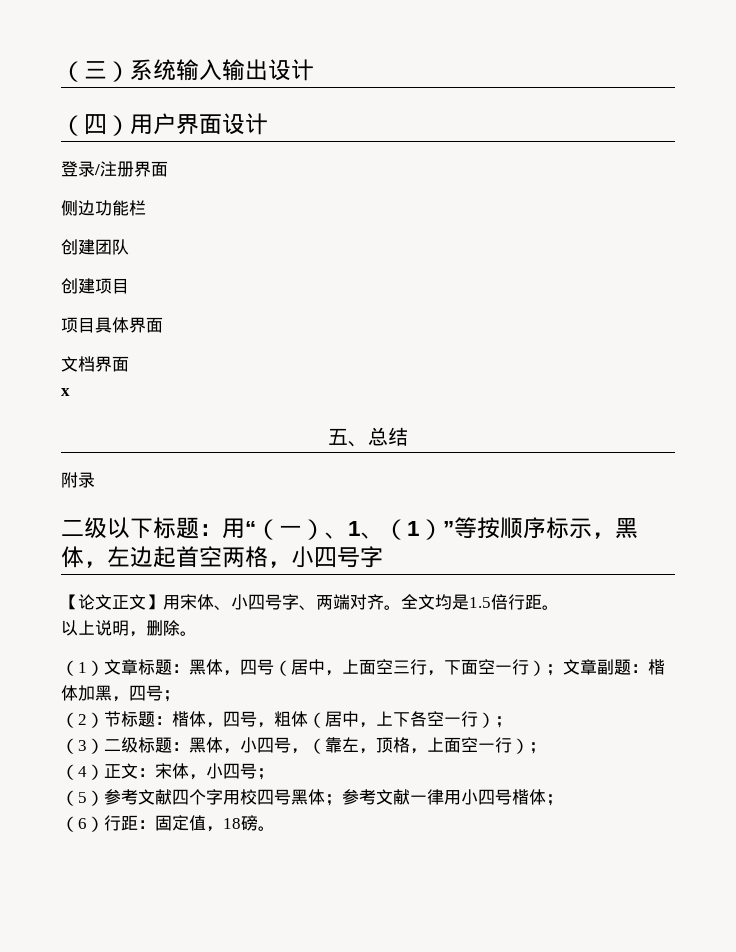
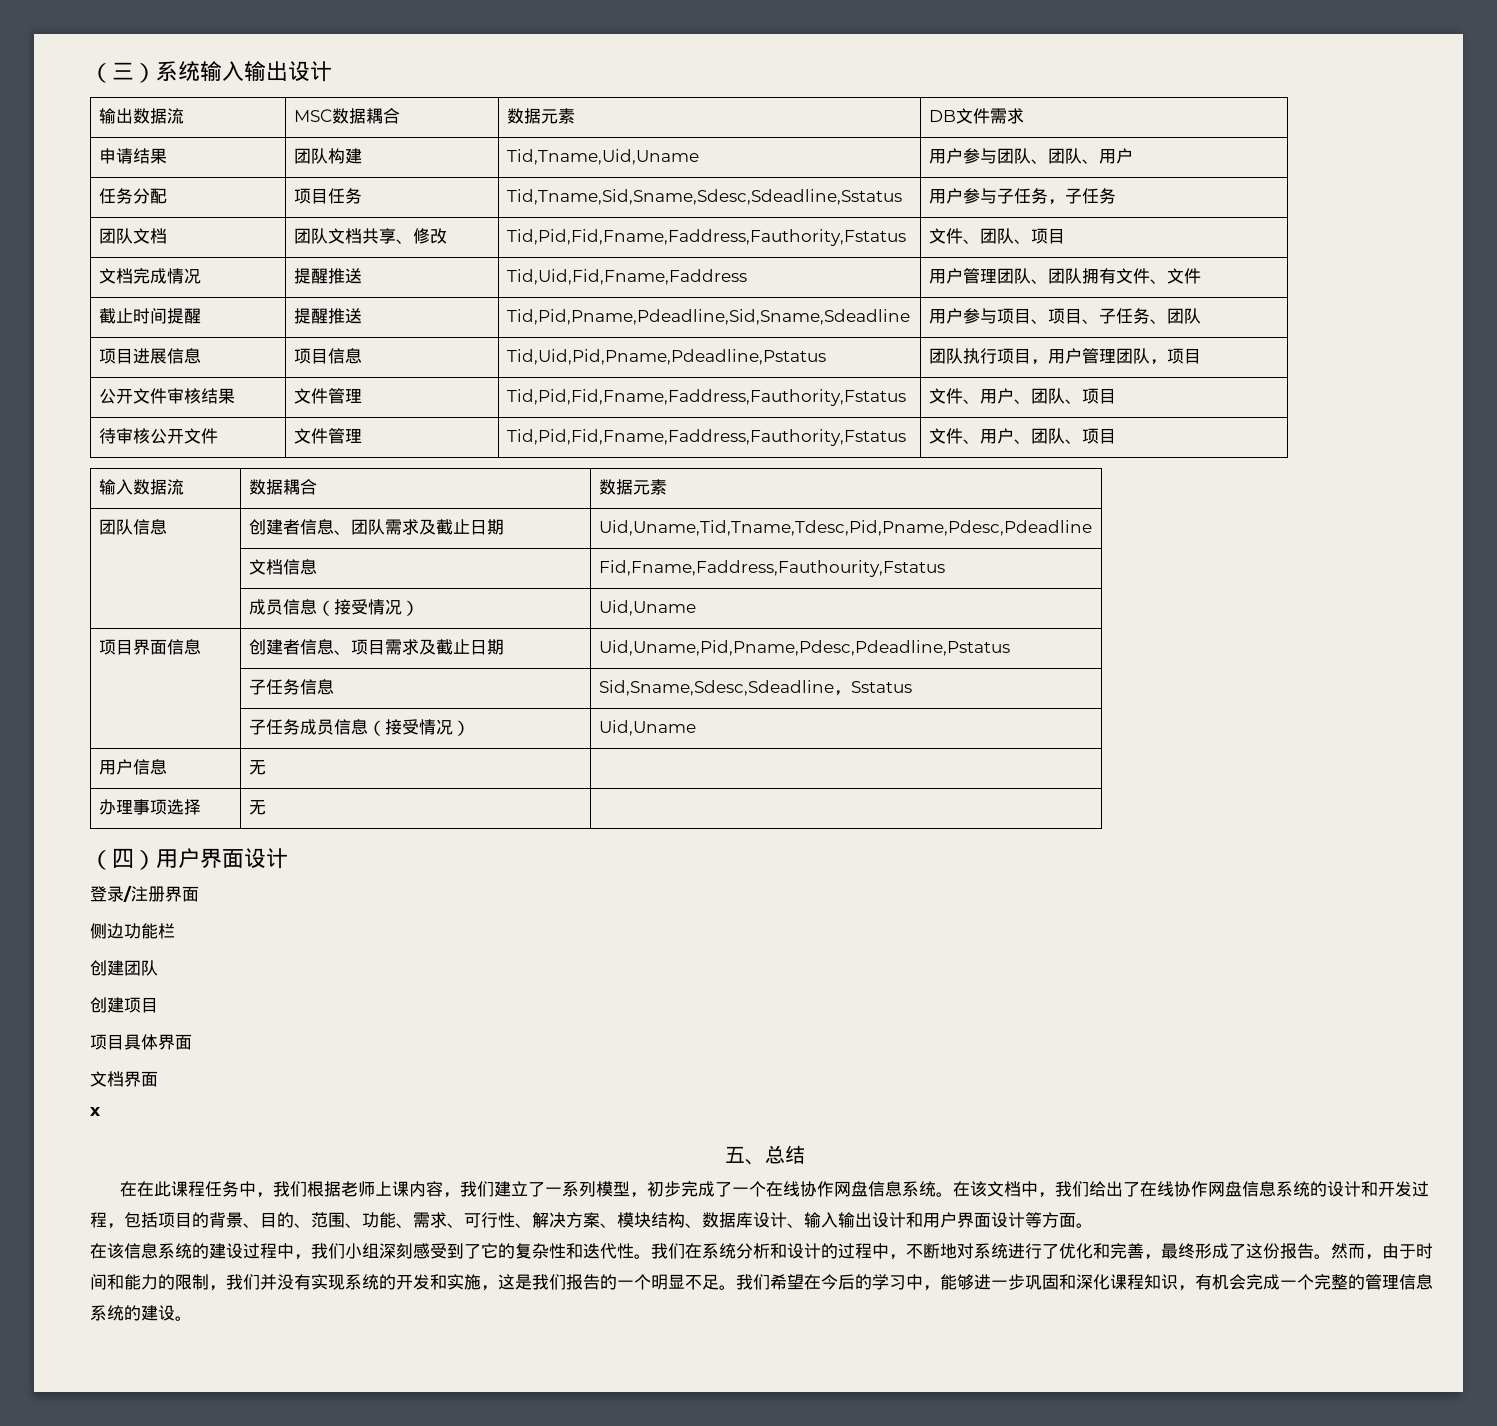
(314, 70) none -> [98,108,184,124] [293,108,400,124] [506,108,575,124] [928,108,1024,124] [98,148,167,164] [293,148,362,164] [506,149,699,165] [928,148,1133,164] [98,188,167,204] [293,188,362,204] [506,189,902,205] [928,188,1116,205] [98,228,167,244] [293,228,447,244] [506,229,906,246] [928,228,1065,244] [98,268,201,284] [293,268,362,284] [506,269,747,285] [928,268,1201,284] [98,308,201,324] [293,308,362,324] [506,309,910,325] [928,308,1201,324] [98,348,201,364] [293,348,362,364] [506,349,826,365] [928,348,1201,365] [98,388,235,404] [293,388,362,404] [506,389,906,406] [928,388,1116,404] [98,428,218,444] [293,428,362,444] [506,429,906,446] [928,428,1116,444] [98,479,184,495] [248,479,317,495] [598,479,667,495] [98,519,167,535] [248,519,504,535] [598,520,1092,536] [248,559,317,575] [598,560,945,577] [248,599,419,616] [598,600,696,616] [98,639,201,655] [248,639,504,655] [598,640,1010,656] [248,679,334,695] [598,680,912,696] [248,719,470,736] [598,720,696,736] [98,759,167,775] [248,760,266,775] [98,799,201,815] [248,800,266,815] // 输出数据流 | MSC数据耦合 | 数据元素 | DB文件需求 // 申请结果 | 团队构建 | Tid,Tname,Uid,Uname | 用户参与团队、团队、用户 // 任务分配 | 项目任务 | Tid,Tname,Sid,Sname,Sdesc,Sdeadline,Sstatus | 用户参与子任务，子任务 // 团队文档 | 团队文档共享、修改 | Tid,Pid,Fid,Fname,Faddress,Fauthority,Fstatus | 文件、团队、项目 // 文档完成情况 | 提醒推送 | Tid,Uid,Fid,Fname,Faddress | 用户管理团队、团队拥有文件、文件 // 截止时间提醒 | 提醒推送 | Tid,Pid,Pname,Pdeadline,Sid,Sname,Sdeadline | 用户参与项目、项目、子任务、团队 // 项目进展信息 | 项目信息 | Tid,Uid,Pid,Pname,Pdeadline,Pstatus | 团队执行项目，用户管理团队，项目 // 公开文件审核结果 | 文件管理 | Tid,Pid,Fid,Fname,Faddress,Fauthority,Fstatus | 文件、用户、团队、项目 // 待审核公开文件 | 文件管理 | Tid,Pid,Fid,Fname,Faddress,Fauthority,Fstatus | 文件、用户、团队、项目 // 输入数据流 | 数据耦合 | 数据元素 // 团队信息 | 创建者信息、团队需求及截止日期 | Uid,Uname,Tid,Tname,Tdesc,Pid,Pname,Pdesc,Pdeadline // | 文档信息 | Fid,Fname,Faddress,Fauthourity,Fstatus // | 成员信息（接受情况） | Uid,Uname // 项目界面信息 | 创建者信息、项目需求及截止日期 | Uid,Uname,Pid,Pname,Pdesc,Pdeadline,Pstatus // | 子任务信息 | Sid,Sname,Sdesc,Sdeadline，Sstatus // | 子任务成员信息（接受情况） | Uid,Uname // 用户信息 | 无 | // 办理事项选择 | 无 |
[61,472,95,488] [61,517,638,540] [61,546,383,568] [61,594,559,610] [61,620,197,637] [61,659,665,676] [61,685,180,702] [61,711,512,728] [61,737,546,754] [61,763,274,780] [61,789,563,806] [61,815,258,832] 附录 // 二级以下标题：用“（一）、1、（1）”等按顺序标示，黑体，左边起首空两格，小四号字 // 【论文正文】用宋体、小四号字、两端对齐。全文均是1.5倍行距。 // 以上说明，删除。 // （1）文章标题：黑体，四号（居中，上面空三行，下面空一行）；文章副题：楷体加黑，四号； // （2）节标题：楷体，四号，粗体（居中，上下各空一行）； // （3）二级标题：黑体，小四号，（靠左，顶格，上面空一行）； // （4）正文：宋体，小四号； // （5）参考文献四个字用校四号黑体；参考文献一律用小四号楷体； // （6）行距：固定值，18磅 -> [120,1181,1430,1198] [90,1212,1093,1229] [90,1243,1433,1260] [90,1274,1433,1291] [90,1305,175,1321] 在在此课程任务中，我们根据老师上课内容，我们建立了一系列模型，初步完成了一个在线协作网盘信息系统。在该文档中，我们给出了在线协作网盘信息系统的设计和开发过程，包括项目的背景、目的、范围、功能、需求、可行性、解决方案、模块结构、数据库设计、输入输出设计和用户界面设计等方面。 // 在该信息系统的建设过程中，我们小组深刻感受到了它的复杂性和迭代性。我们在系统分析和设计的过程中，不断地对系统进行了优化和完善，最终形成了这份报告。然而，由于时间和能力的限制，我们并没有实现系统的开发和实施，这是我们报告的一个明显不足。我们希望在今后的学习中，能够进一步巩固和深化课程知识，有机会完成一个完整的管理信息系统的建设

